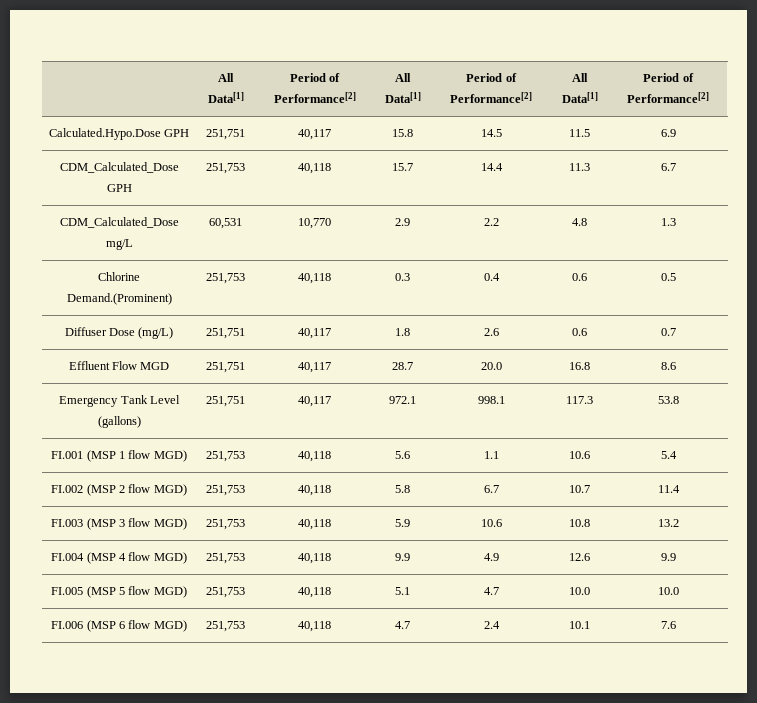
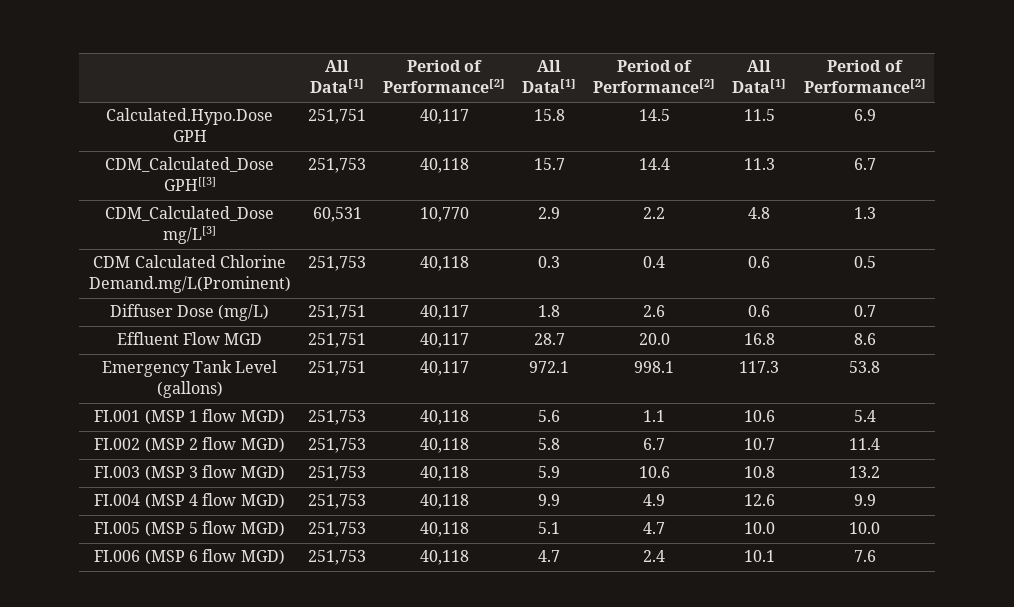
[106,184,132,192] GPH -> [163,177,216,191] GPH[[3]
[105,239,133,250] mg/L -> [163,226,216,244] mg/L[3]
[98,272,140,281] [66,293,172,305] Chlorine Demand.(Prominent) -> [93,255,286,268] [88,276,291,293] CDM Calculated Chlorine Demand.mg/L(Prominent)

